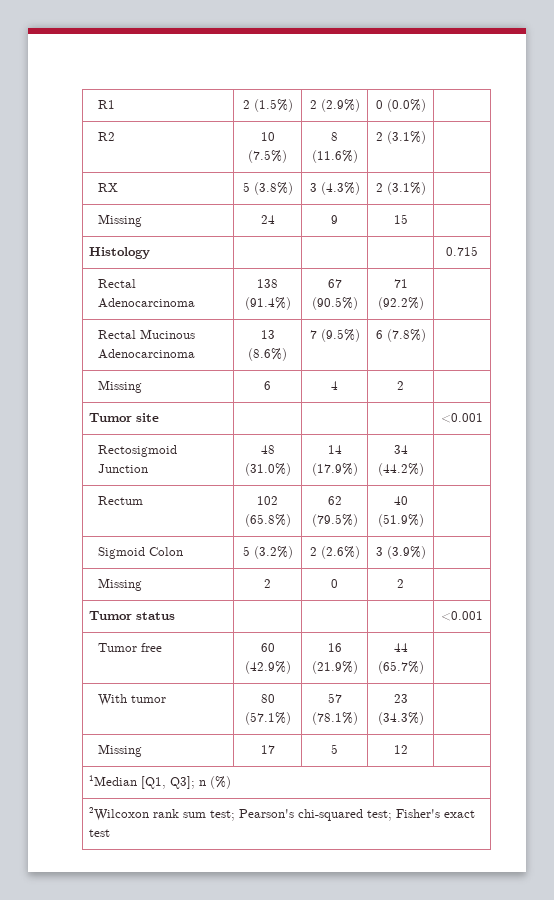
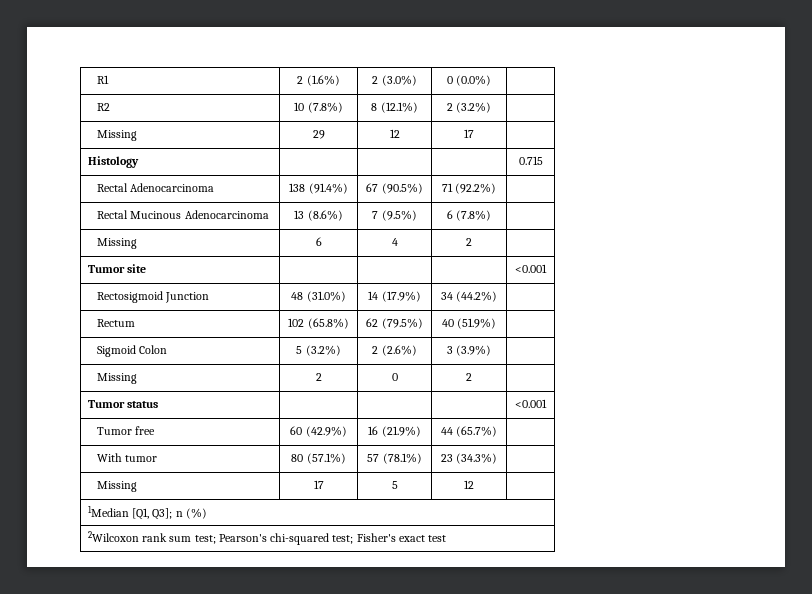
[253,99,293,112] [309,99,360,112] (1.5%) | 2 (2.9%) -> [306,75,340,86] [372,75,417,86] (1.6%) | 2 (3.0%)
[248,150,287,163] (7.5%) -> [307,102,343,113] (7.8%)
[311,150,358,163] [375,131,426,144] [98,183,119,192] [242,182,293,195] [309,182,360,195] [375,182,426,195] [98,214,143,227] [260,215,275,224] [331,215,338,224] [393,214,408,224] (11.6%) | 2 (3.1%) | // RX | 5 (3.8%) | 3 (4.3%) | 2 (3.1%) | // Missing | 24 | 9 | 15 -> [380,102,418,113] [446,102,492,113] [97,130,138,141] [312,130,325,139] [389,129,400,138] [464,129,474,138] (12.1%) | 2 (3.2%) | // Missing | 29 | 12 | 17

